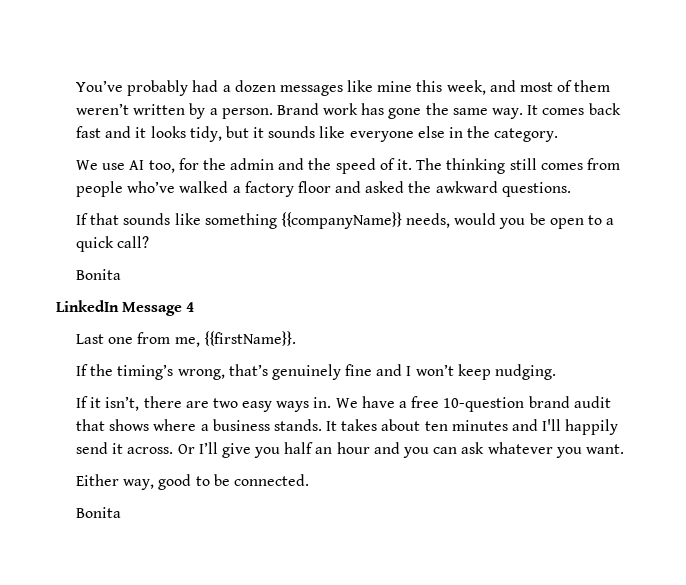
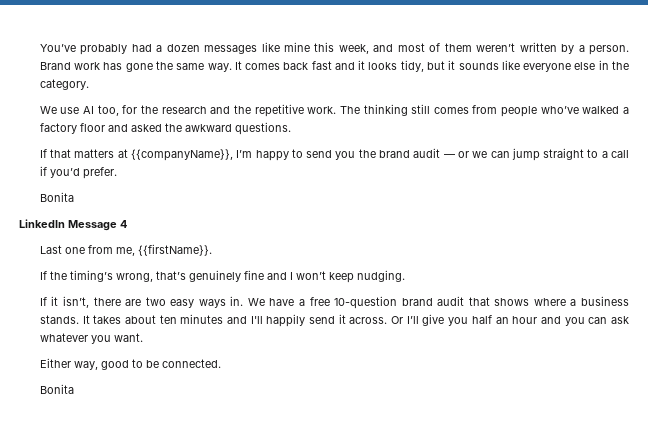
[230,158,275,170] admin -> [161,106,207,114] research
[335,158,412,174] speed of it. -> [254,104,337,117] repetitive work.
[123,212,615,229] [75,236,150,252] sounds like something {{companyName}} needs, would you be open to a quick call? -> [74,148,629,161] [39,166,117,179] matters at {{companyName}}, I’m happy to send you the brand audit — or we can jump straight to a call if you’d prefer.

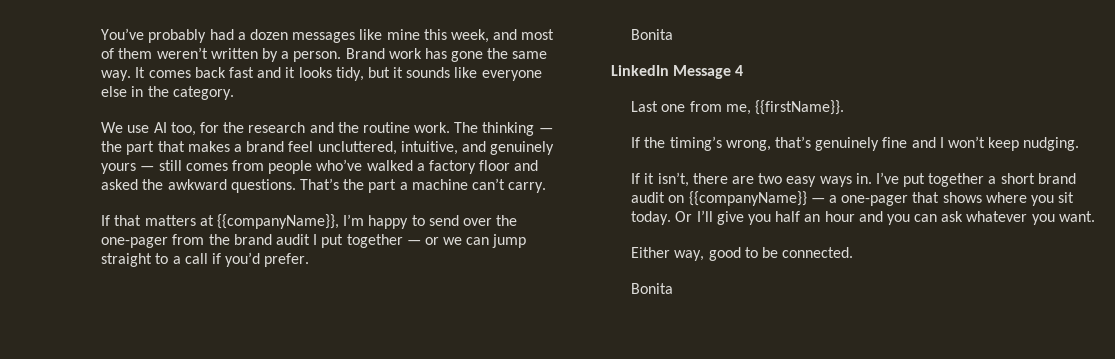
[254,104,304,117] repetitive -> [362,122,410,133] routine
(408, 110) none -> [538,128,553,133] [101,141,555,155] [101,163,155,174] — the part that makes a brand feel uncluttered, intuitive, and genuinely yours —
(291, 128) none -> [299,178,547,193] That’s the part a machine can’t carry.
[335,148,441,160] you the brand audit -> [462,215,518,226] [101,234,403,248] over the one-pager from the brand audit I put together
[247,296,629,309] [39,314,388,327] We have a free 10-question brand audit that shows where a business stands. It takes about ten minutes and I'll happily send it across. -> [875,172,1076,187] [631,191,1075,206] [631,211,672,225] I’ve put together a short brand audit on {{companyName}} — a one-pager that shows where you sit today.

